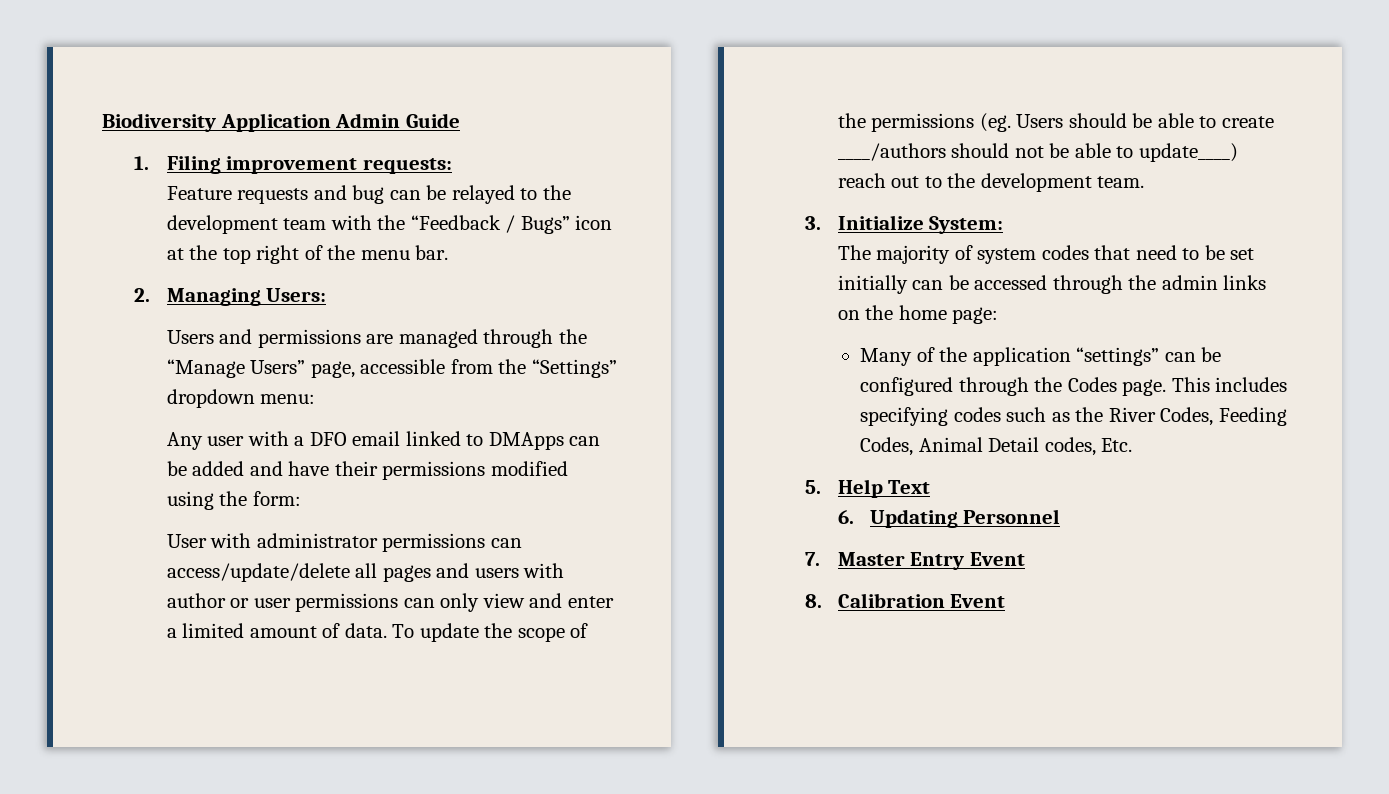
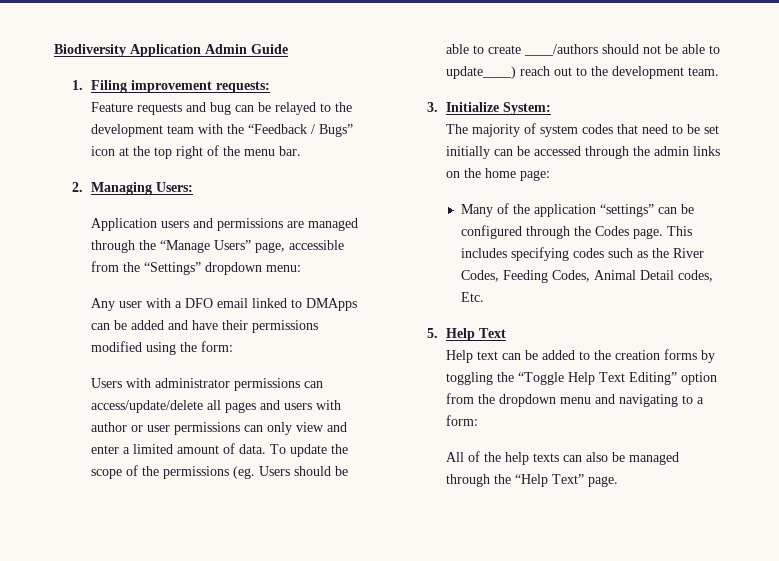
[166,330,214,344] Users -> [90,218,189,231] Application users
[166,534,207,548] User -> [90,378,122,388] Users
[837,509,1061,528] [805,552,1025,570] [805,593,1006,608] 6. Updating Personnel // 7. Master Entry Event // 8. Calibration Event -> [445,349,715,363] [445,372,717,385] [445,393,704,407] [445,415,478,426] [445,451,679,465] [445,474,618,487] Help text can be added to the creation forms by toggling the “Toggle Help Text Editing” option from the dropdown menu and navigating to a form: // All of the help texts can also be managed through the “Help Text” page.

